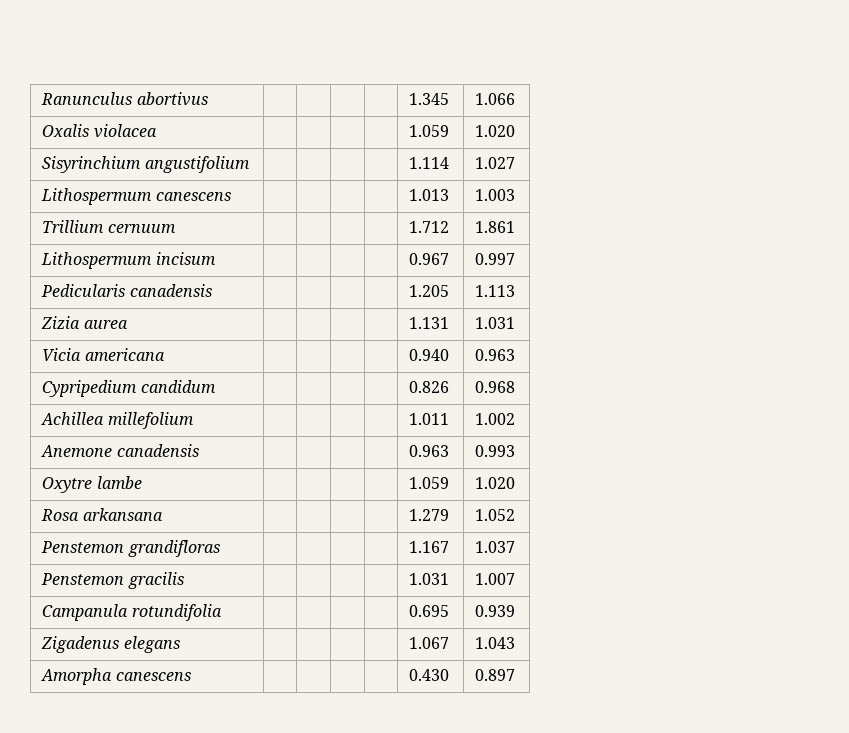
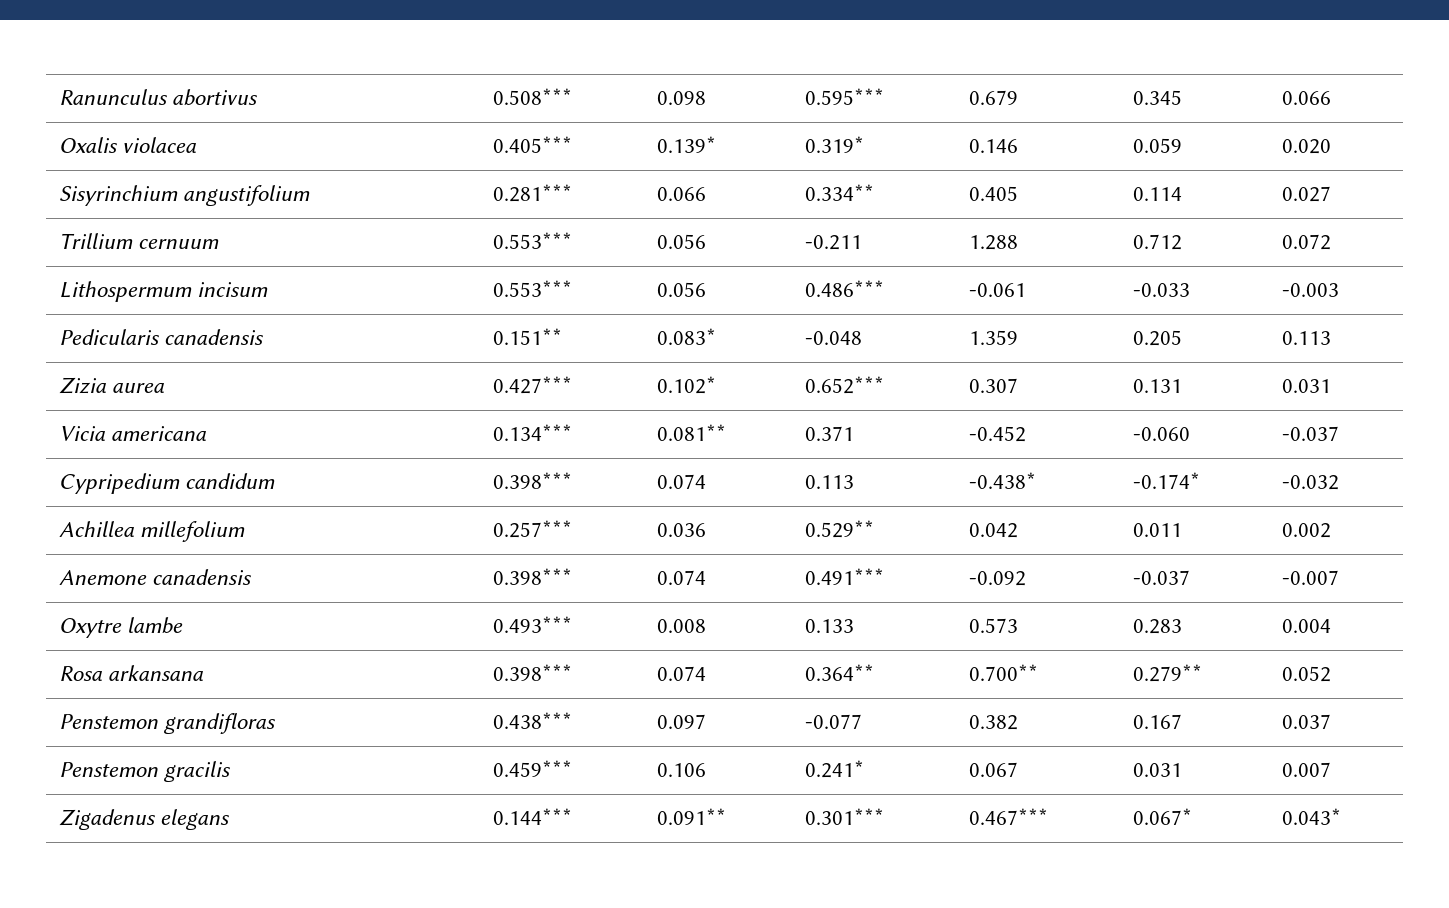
[409,93,450,105] [475,93,516,105] [42,124,157,138] [409,125,450,137] [475,125,516,137] [42,156,250,173] [409,157,450,169] [475,157,516,169] [41,188,231,205] [409,189,450,201] [475,189,516,201] [42,220,176,233] [409,221,450,233] [475,221,516,233] [41,252,216,269] [409,253,450,265] [475,253,516,265] [41,284,212,297] [409,285,450,297] [475,285,516,297] [41,316,128,329] [409,317,450,329] [475,317,516,329] [42,348,165,361] [409,349,450,361] [475,349,516,361] [42,380,216,397] [409,381,450,393] [475,381,516,393] [41,412,194,429] [409,413,450,425] [475,413,516,425] [41,444,199,457] [409,445,450,457] [475,445,516,457] [42,476,142,493] [409,477,450,489] [475,477,516,489] [41,508,163,521] [409,509,450,521] [475,509,516,521] [41,540,220,557] [409,541,450,553] [475,541,516,553] [41,572,184,589] [409,573,450,585] [475,573,516,585] [42,604,222,621] [409,605,450,617] [475,605,516,617] [41,636,180,653] [409,637,450,649] [475,637,516,649] [41,668,191,685] [409,669,450,681] [475,669,516,681] | | | | 1.345 | 1.066 // Oxalis violacea | | | | | 1.059 | 1.020 // Sisyrinchium angustifolium | | | | | 1.114 | 1.027 // Lithospermum canescens | | | | | 1.013 | 1.003 // Trillium cernuum | | | | | 1.712 | 1.861 // Lithospermum incisum | | | | | 0.967 | 0.997 // Pedicularis canadensis | | | | | 1.205 | 1.113 // Zizia aurea | | | | | 1.131 | 1.031 // Vicia americana | | | | | 0.940 | 0.963 // Cypripedium candidum | | | | | 0.826 | 0.968 // Achillea millefolium | | | | | 1.011 | 1.002 // Anemone canadensis | | | | | 0.963 | 0.993 // Oxytre lambe | | | | | 1.059 | 1.020 // Rosa arkansana | | | | | 1.279 | 1.052 // Penstemon grandifloras | | | | | 1.167 | 1.037 // Penstemon gracilis | | | | | 1.031 | 1.007 // Campanula rotundifolia | | | | | 0.695 | 0.939 // Zigadenus elegans | | | | | 1.067 | 1.043 // Amorpha canescens | | | | | 0.430 | 0.897 -> [492,88,572,105] [656,91,706,105] [804,88,884,105] [968,90,1018,105] [1132,90,1182,105] [1281,91,1331,105] [58,137,196,153] [492,136,572,153] [656,136,716,153] [804,136,864,153] [968,139,1018,153] [1132,138,1182,153] [1281,139,1331,154] [58,185,310,206] [492,184,572,202] [656,187,706,201] [804,184,874,201] [968,186,1018,201] [1132,187,1182,201] [1281,186,1331,202] [58,233,219,249] [492,232,572,249] [656,234,706,249] [804,235,862,250] [968,235,1018,250] [1132,234,1182,250] [1281,234,1331,250] [58,281,268,302] [492,280,572,297] [656,282,706,297] [804,280,884,297] [968,283,1026,297] [1132,283,1190,297] [1281,283,1339,297] [58,329,264,345] [492,328,562,345] [656,328,716,345] [804,331,862,345] [968,330,1018,345] [1132,330,1182,346] [1281,331,1331,345] [58,377,164,394] [492,376,572,394] [656,376,716,394] [804,376,884,394] [968,378,1018,393] [1132,379,1182,393] [1281,379,1331,393] [58,426,206,441] [492,424,572,441] [656,424,726,441] [804,426,854,441] [968,426,1026,442] [1132,427,1190,441] [1281,426,1339,441] [58,473,275,494] [492,472,572,489] [656,474,706,489] [804,475,854,489] [968,472,1036,489] [1132,472,1200,489] [1281,475,1339,490] [58,521,245,542] [492,520,572,538] [656,523,706,537] [804,520,874,538] [968,523,1018,538] [1132,523,1182,537] [1281,523,1331,538] [58,569,252,585] [492,568,572,585] [656,570,706,585] [804,568,884,585] [968,571,1026,586] [1132,570,1190,585] [1281,570,1339,585] [58,617,183,638] [492,616,572,633] [656,619,706,633] [804,619,854,633] [968,618,1018,633] [1132,619,1182,634] [1281,619,1331,633] [58,665,203,681] [492,664,572,681] [656,666,706,681] [804,664,874,681] [968,664,1038,681] [1132,664,1202,682] [1281,666,1331,682] [58,713,276,734] [492,712,572,729] [656,714,706,729] [804,714,862,729] [968,715,1018,730] [1132,714,1182,729] [1281,714,1331,729] [58,761,231,782] [492,760,572,777] [656,763,706,777] [804,760,864,778] [968,762,1018,777] [1132,763,1182,777] [1281,762,1331,777] [58,809,230,830] [492,808,572,825] [656,808,726,825] [804,808,884,825] [968,808,1048,825] [1132,808,1192,825] [1281,808,1341,825] 0.508*** | 0.098 | 0.595*** | 0.679 | 0.345 | 0.066 // Oxalis violacea | 0.405*** | 0.139* | 0.319* | 0.146 | 0.059 | 0.020 // Sisyrinchium angustifolium | 0.281*** | 0.066 | 0.334** | 0.405 | 0.114 | 0.027 // Trillium cernuum | 0.553*** | 0.056 | -0.211 | 1.288 | 0.712 | 0.072 // Lithospermum incisum | 0.553*** | 0.056 | 0.486*** | -0.061 | -0.033 | -0.003 // Pedicularis canadensis | 0.151** | 0.083* | -0.048 | 1.359 | 0.205 | 0.113 // Zizia aurea | 0.427*** | 0.102* | 0.652*** | 0.307 | 0.131 | 0.031 // Vicia americana | 0.134*** | 0.081** | 0.371 | -0.452 | -0.060 | -0.037 // Cypripedium candidum | 0.398*** | 0.074 | 0.113 | -0.438* | -0.174* | -0.032 // Achillea millefolium | 0.257*** | 0.036 | 0.529** | 0.042 | 0.011 | 0.002 // Anemone canadensis | 0.398*** | 0.074 | 0.491*** | -0.092 | -0.037 | -0.007 // Oxytre lambe | 0.493*** | 0.008 | 0.133 | 0.573 | 0.283 | 0.004 // Rosa arkansana | 0.398*** | 0.074 | 0.364** | 0.700** | 0.279** | 0.052 // Penstemon grandifloras | 0.438*** | 0.097 | -0.077 | 0.382 | 0.167 | 0.037 // Penstemon gracilis | 0.459*** | 0.106 | 0.241* | 0.067 | 0.031 | 0.007 // Zigadenus elegans | 0.144*** | 0.091** | 0.301*** | 0.467*** | 0.067* | 0.043*

